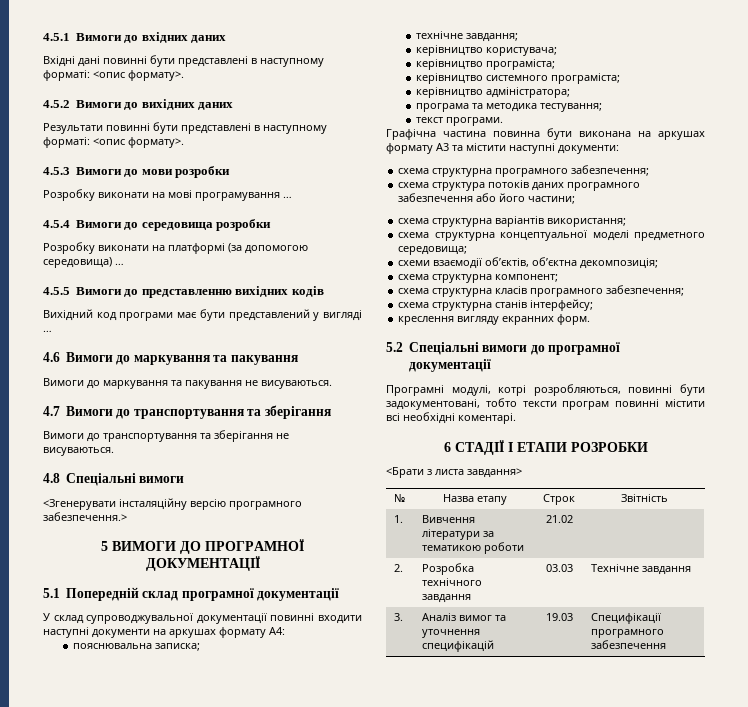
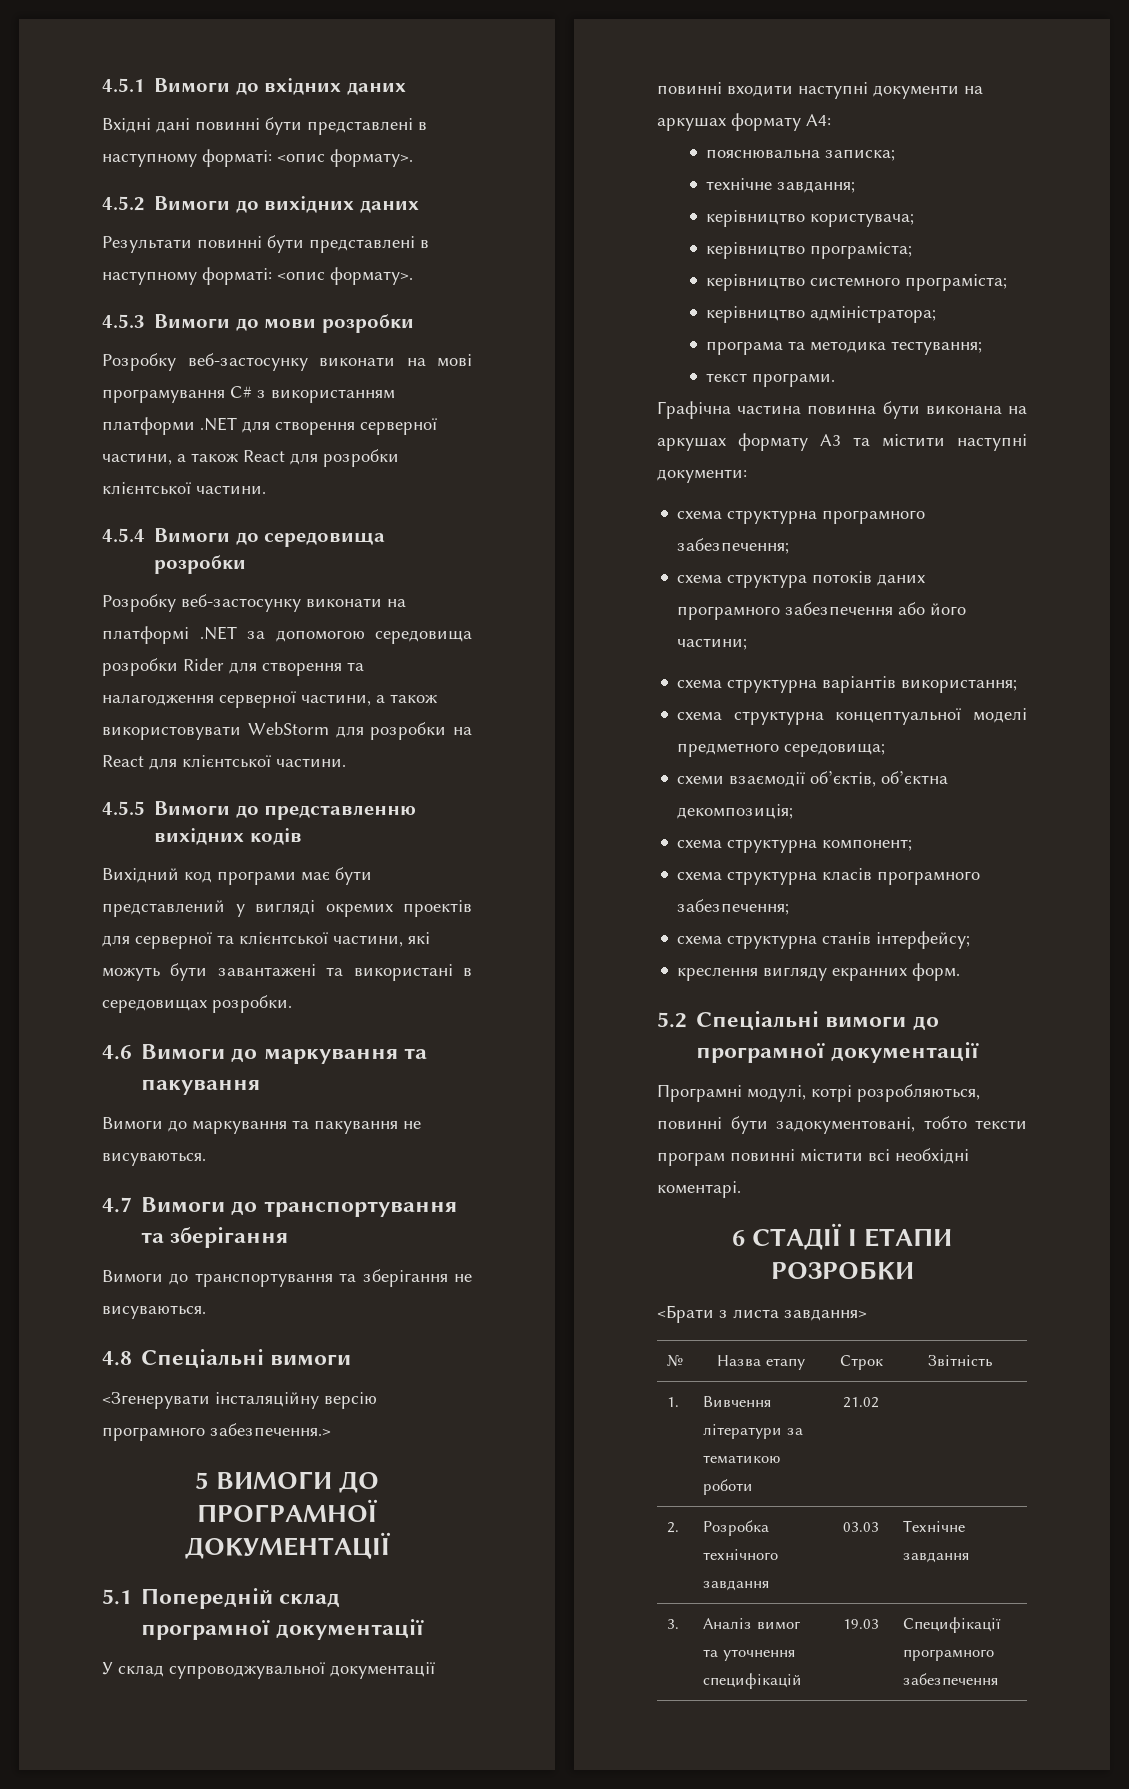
(95, 195) none -> [187,353,308,371] веб-застосунку
[283,196,292,198] … -> [230,386,395,403] [102,417,437,435] [102,449,399,467] [102,482,266,495] C# з використанням платформи .NET для створення серверної частини, а також React для розробки клієнтської частини.
(95, 248) none -> [181,594,301,612] веб-застосунку
[228,243,308,254] [43,257,124,268] (за допомогою середовища) … -> [199,626,472,644] [102,658,364,676] [102,691,438,708] [102,722,472,740] [102,755,346,770] .NET за допомогою середовища розробки Rider для створення та налагодження серверної частини, а також використовувати WebStorm для розробки на React для клієнтської частини.
[43,330,52,332] … -> [325,900,472,917] [102,932,430,949] [102,963,472,981] [102,995,292,1013] окремих проектів для серверної та клієнтської частини, які можуть бути завантажені та використані в середовищах розробки.

